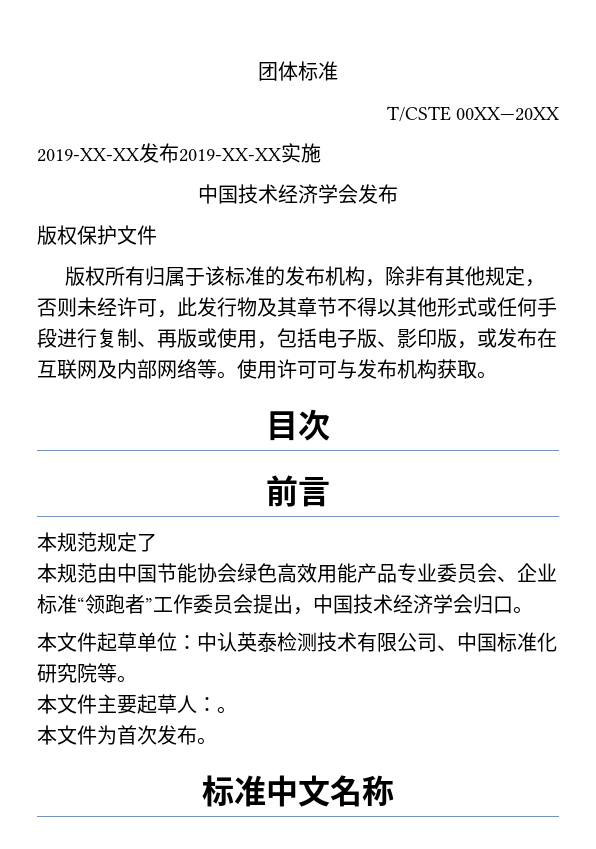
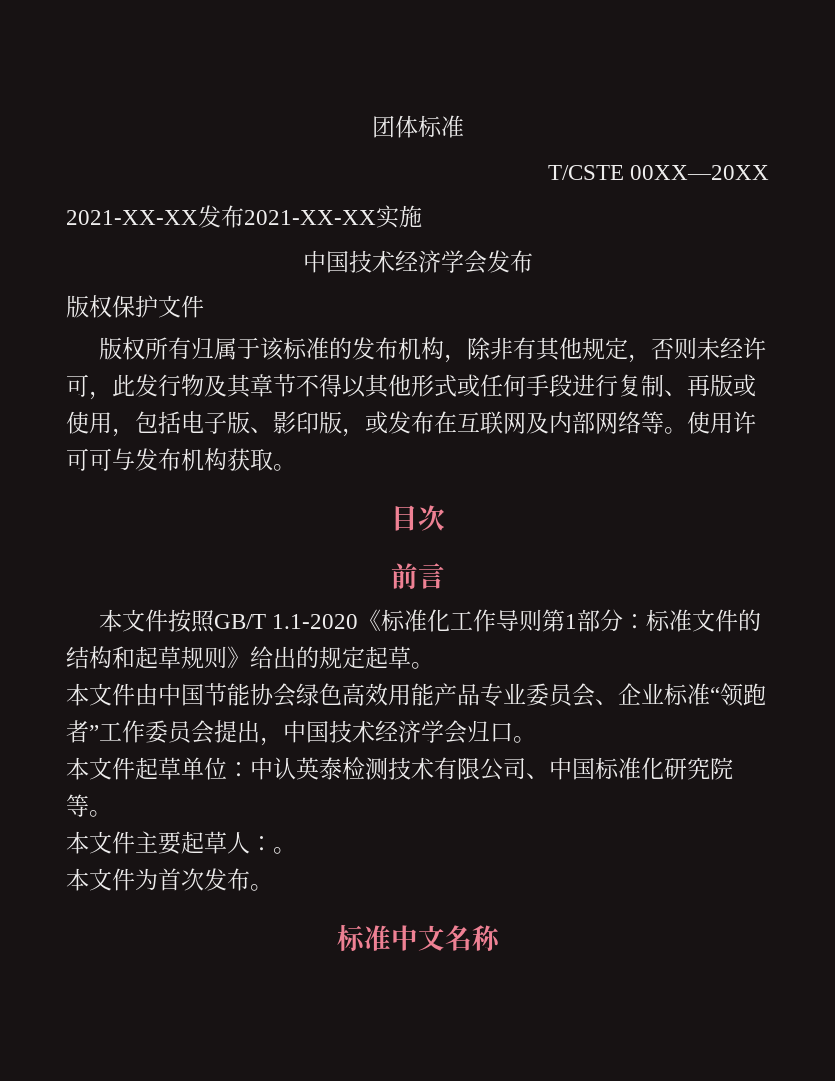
[37,143,281,163] 2019-XX-XX发布2019-XX-XX -> [66,205,376,228] 2021-XX-XX发布2021-XX-XX
[57,532,157,552] [37,563,97,583] 规范规定了 // 本规范 -> [121,609,761,633] [66,646,434,669] [66,683,135,706] 文件按照GB/T 1.1-2020《标准化工作导则第1部分：标准文件的结构和起草规则》给出的规定起草。 // 本文件

